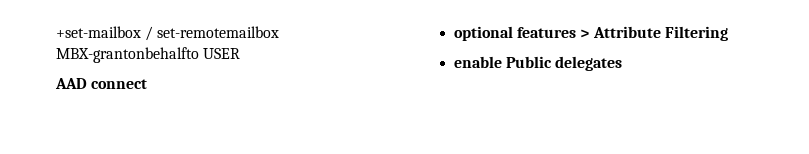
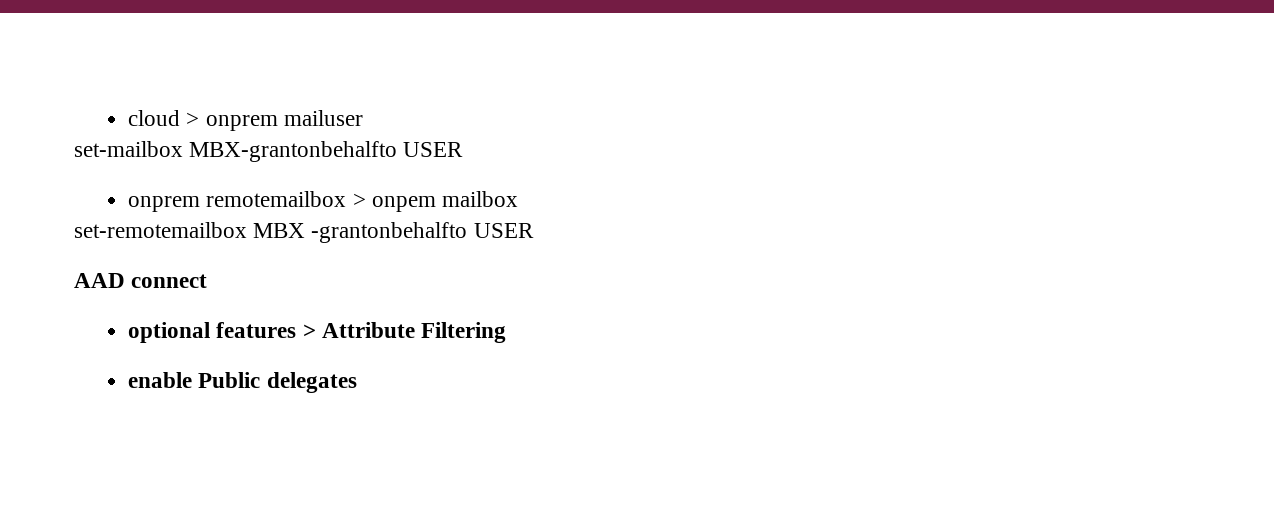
[56,26,280,41] [56,47,199,63] +set-mailbox / set-remotemailbox MBX-grantonbehalfto -> [128,110,363,131] [74,141,464,162] [128,191,519,212] [74,222,468,243] cloud > onprem mailuser // set-mailbox MBX-grantonbehalfto USER // onprem remotemailbox > onpem mailbox // set-remotemailbox MBX -grantonbehalfto

